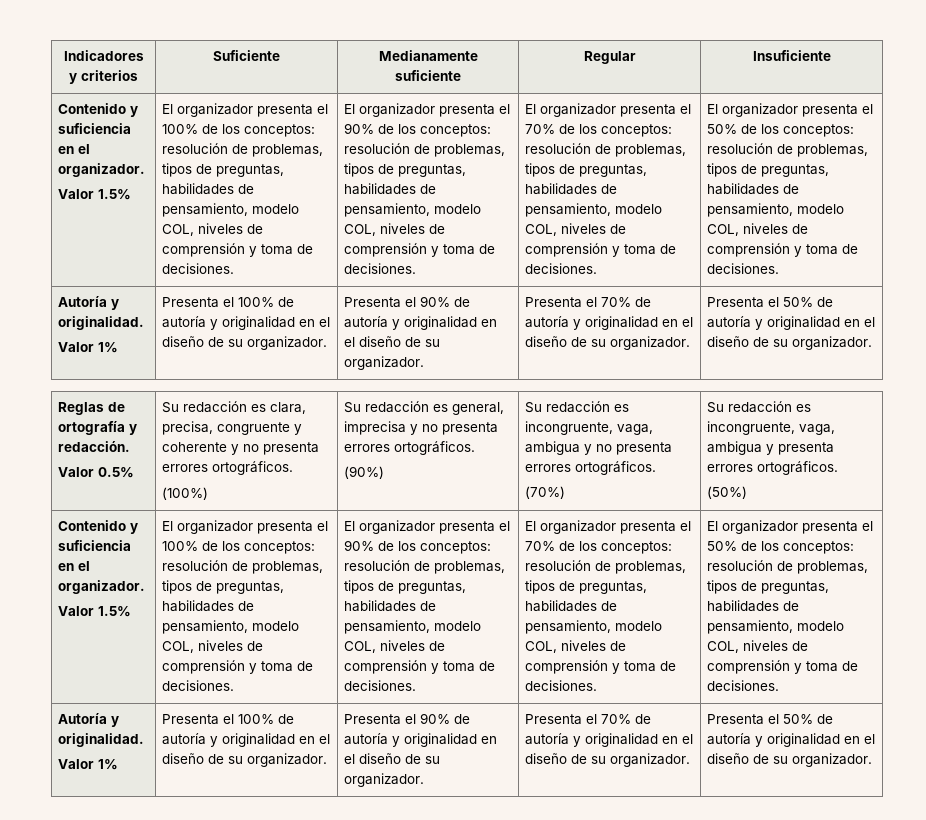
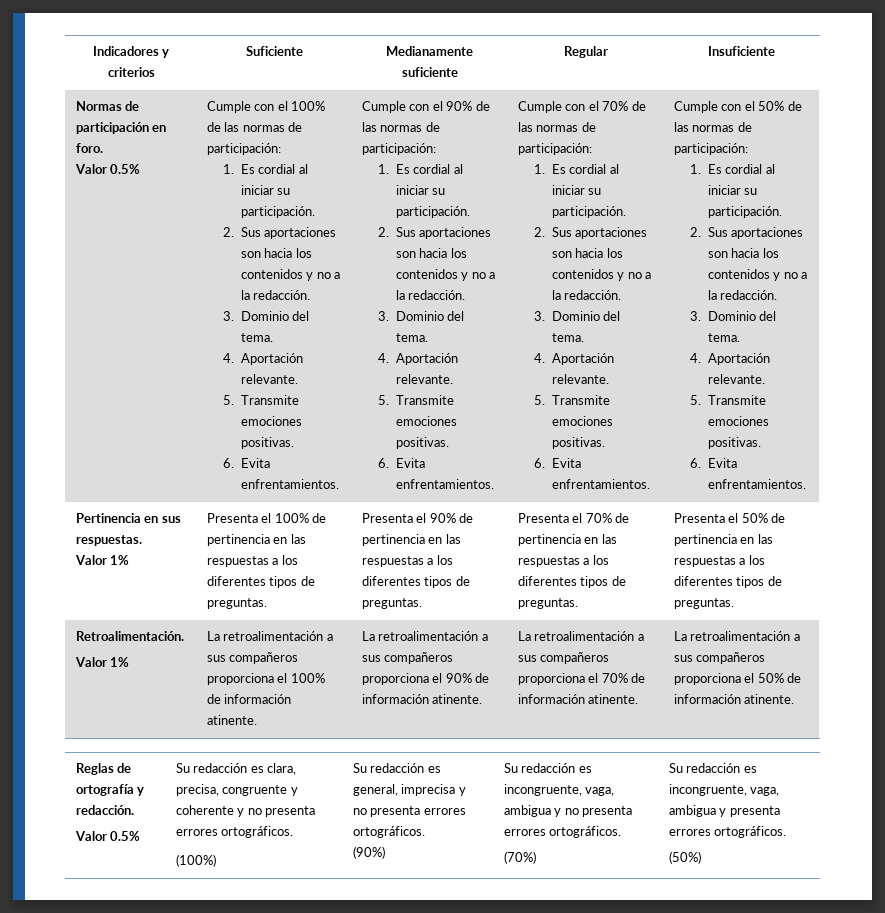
[58,103,139,117] [58,123,132,134] [58,144,91,154] [58,163,146,177] [58,189,132,200] [162,103,329,117] [162,124,316,137] [162,143,324,157] [162,163,285,177] [162,183,255,195] [162,203,300,217] [162,223,264,236] [162,243,314,257] [162,263,235,274] [344,103,511,117] [344,123,492,137] [344,143,506,157] [344,163,467,177] [344,183,437,195] [344,203,482,217] [344,223,446,236] [344,243,496,257] [344,263,417,274] [525,103,692,117] [525,124,673,137] [525,143,687,157] [525,163,648,177] [525,183,618,195] [525,203,663,217] [525,223,627,236] [525,243,677,257] [525,263,598,274] [707,103,874,117] [707,124,855,137] [707,143,869,157] [707,163,830,177] [707,183,800,195] [707,203,845,217] [707,223,809,236] [707,243,859,257] [707,263,780,274] [58,296,120,310] [58,316,145,330] [58,342,119,353] [162,297,295,308] [162,316,331,330] [162,336,328,350] [344,296,471,308] [344,316,498,330] [344,336,441,347] [344,356,425,370] [525,297,652,308] [525,316,694,330] [525,336,691,350] [707,297,834,308] [707,316,876,330] [707,336,873,350] Contenido y suficiencia en el organizador. // Valor 1.5% | El organizador presenta el 100% de los conceptos: resolución de problemas, tipos de preguntas, habilidades de pensamiento, modelo COL, niveles de comprensión y toma de decisiones. | El organizador presenta el 90% de los conceptos: resolución de problemas, tipos de preguntas, habilidades de pensamiento, modelo COL, niveles de comprensión y toma de decisiones. | El organizador presenta el 70% de los conceptos: resolución de problemas, tipos de preguntas, habilidades de pensamiento, modelo COL, niveles de comprensión y toma de decisiones. | El organizador presenta el 50% de los conceptos: resolución de problemas, tipos de preguntas, habilidades de pensamiento, modelo COL, niveles de comprensión y toma de decisiones. // Autoría y originalidad. // Valor 1% | Presenta el 100% de autoría y originalidad en el diseño de su organizador. | Presenta el 90% de autoría y originalidad en el diseño de su organizador. | Presenta el 70% de autoría y originalidad en el diseño de su organizador. | Presenta el 50% de autoría y originalidad en el diseño de su organizador. -> [75,101,140,111] [75,122,167,134] [75,143,103,153] [74,164,141,174] [206,101,326,113] [206,122,303,132] [206,143,281,155] [223,164,308,174] [240,185,291,195] [240,206,315,218] [223,227,337,239] [240,248,312,258] [240,269,341,281] [240,290,311,300] [223,311,310,321] [240,333,273,342] [223,353,303,365] [240,374,298,384] [223,395,299,405] [240,416,302,426] [240,437,294,449] [223,458,270,468] [240,479,339,489] [361,101,490,113] [361,122,440,132] [361,143,436,155] [378,164,463,174] [395,185,446,195] [395,206,470,218] [378,227,492,239] [395,248,467,258] [395,269,496,281] [395,290,466,300] [378,311,465,321] [395,333,428,342] [378,353,458,365] [395,374,453,384] [378,395,454,405] [395,416,457,426] [395,437,449,449] [378,458,425,468] [395,479,494,489] [517,101,646,113] [517,122,596,132] [517,143,592,155] [534,164,619,174] [551,185,602,195] [551,206,626,218] [534,227,648,239] [551,248,623,258] [551,269,652,281] [551,290,622,300] [534,311,621,321] [551,333,584,342] [534,353,614,365] [551,374,609,384] [534,395,610,405] [551,416,613,426] [551,437,605,449] [534,458,581,468] [551,479,650,489] [673,101,802,113] [673,122,752,132] [673,143,748,155] [690,164,775,174] [707,185,758,195] [707,206,782,218] [690,227,804,239] [707,248,779,258] [707,269,808,281] [707,290,778,300] [690,311,777,321] [707,333,740,342] [690,353,770,365] [707,374,765,384] [690,395,766,405] [707,416,769,426] [707,437,761,449] [690,458,737,468] [707,479,806,489] [75,513,181,523] [75,535,142,546] [74,555,130,565] [206,513,327,523] [206,534,306,546] [206,555,298,567] [206,576,315,588] [206,598,267,609] [361,513,474,523] [361,534,461,546] [361,555,453,567] [361,576,470,588] [361,598,422,609] [517,513,630,523] [517,534,617,546] [517,555,609,567] [517,576,626,588] [517,598,578,609] [673,513,786,523] [673,534,773,546] [673,555,765,567] [673,576,782,588] [673,598,734,609] [75,631,184,641] [74,657,130,667] [206,631,333,641] [206,652,299,664] [206,673,325,685] [206,694,292,704] [206,715,257,725] [361,631,488,641] [361,652,454,664] [361,673,490,685] [361,694,483,704] [517,631,644,641] [517,652,610,664] [517,673,646,685] [517,694,639,704] [673,631,800,641] [673,652,766,664] [673,673,802,685] [673,694,795,704] Normas de participación en foro. // Valor 0.5% | Cumple con el 100% de las normas de participación: // 1. Es cordial al iniciar su participación. // 2. Sus aportaciones son hacia los contenidos y no a la redacción. // 3. Dominio del tema. // 4. Aportación relevante. // 5. Transmite emociones positivas. // 6. Evita enfrentamientos. | Cumple con el 90% de las normas de participación: // 1. Es cordial al iniciar su participación. // 2. Sus aportaciones son hacia los contenidos y no a la redacción. // 3. Dominio del tema. // 4. Aportación relevante. // 5. Transmite emociones positivas. // 6. Evita enfrentamientos. | Cumple con el 70% de las normas de participación: // 1. Es cordial al iniciar su participación. // 2. Sus aportaciones son hacia los contenidos y no a la redacción. // 3. Dominio del tema. // 4. Aportación relevante. // 5. Transmite emociones positivas. // 6. Evita enfrentamientos. | Cumple con el 50% de las normas de participación: // 1. Es cordial al iniciar su participación. // 2. Sus aportaciones son hacia los contenidos y no a la redacción. // 3. Dominio del tema. // 4. Aportación relevante. // 5. Transmite emociones positivas. // 6. Evita enfrentamientos. // Pertinencia en sus respuestas. // Valor 1% | Presenta el 100% de pertinencia en las respuestas a los diferentes tipos de preguntas. | Presenta el 90% de pertinencia en las respuestas a los diferentes tipos de preguntas. | Presenta el 70% de pertinencia en las respuestas a los diferentes tipos de preguntas. | Presenta el 50% de pertinencia en las respuestas a los diferentes tipos de preguntas. // Retroalimentación. // Valor 1% | La retroalimentación a sus compañeros proporciona el 100% de información atinente. | La retroalimentación a sus compañeros proporciona el 90% de información atinente. | La retroalimentación a sus compañeros proporciona el 70% de información atinente. | La retroalimentación a sus compañeros proporciona el 50% de información atinente.
[58,520,139,534] [58,540,132,551] [58,561,91,571] [58,580,146,594] [58,606,132,617] [162,520,329,534] [162,541,316,554] [162,560,324,574] [162,580,285,594] [162,600,255,612] [162,620,300,634] [162,640,264,653] [162,660,314,674] [162,680,235,691] [344,520,511,534] [344,540,492,554] [344,560,506,574] [344,580,467,594] [344,600,437,612] [344,620,482,634] [344,640,446,653] [344,660,496,674] [344,680,417,691] [525,520,692,534] [525,541,673,554] [525,560,687,574] [525,580,648,594] [525,600,618,612] [525,620,663,634] [525,640,627,653] [525,660,677,674] [525,680,598,691] [707,520,874,534] [707,541,855,554] [707,560,869,574] [707,580,830,594] [707,600,800,612] [707,620,845,634] [707,640,809,653] [707,660,859,674] [707,680,780,691] [58,713,120,727] [58,733,145,747] [58,759,119,770] [162,714,295,725] [162,733,331,747] [162,753,328,767] [344,713,471,725] [344,733,498,747] [344,753,441,764] [344,773,425,787] [525,714,652,725] [525,733,694,747] [525,753,691,767] [707,714,834,725] [707,733,876,747] [707,753,873,767] // Contenido y suficiencia en el organizador. // Valor 1.5% | El organizador presenta el 100% de los conceptos: resolución de problemas, tipos de preguntas, habilidades de pensamiento, modelo COL, niveles de comprensión y toma de decisiones. | El organizador presenta el 90% de los conceptos: resolución de problemas, tipos de preguntas, habilidades de pensamiento, modelo COL, niveles de comprensión y toma de decisiones. | El organizador presenta el 70% de los conceptos: resolución de problemas, tipos de preguntas, habilidades de pensamiento, modelo COL, niveles de comprensión y toma de decisiones. | El organizador presenta el 50% de los conceptos: resolución de problemas, tipos de preguntas, habilidades de pensamiento, modelo COL, niveles de comprensión y toma de decisiones. // Autoría y originalidad. // Valor 1% | Presenta el 100% de autoría y originalidad en el diseño de su organizador. | Presenta el 90% de autoría y originalidad en el diseño de su organizador. | Presenta el 70% de autoría y originalidad en el diseño de su organizador. | Presenta el 50% de autoría y originalidad en el diseño de su organizador. -> (701, 857) none

